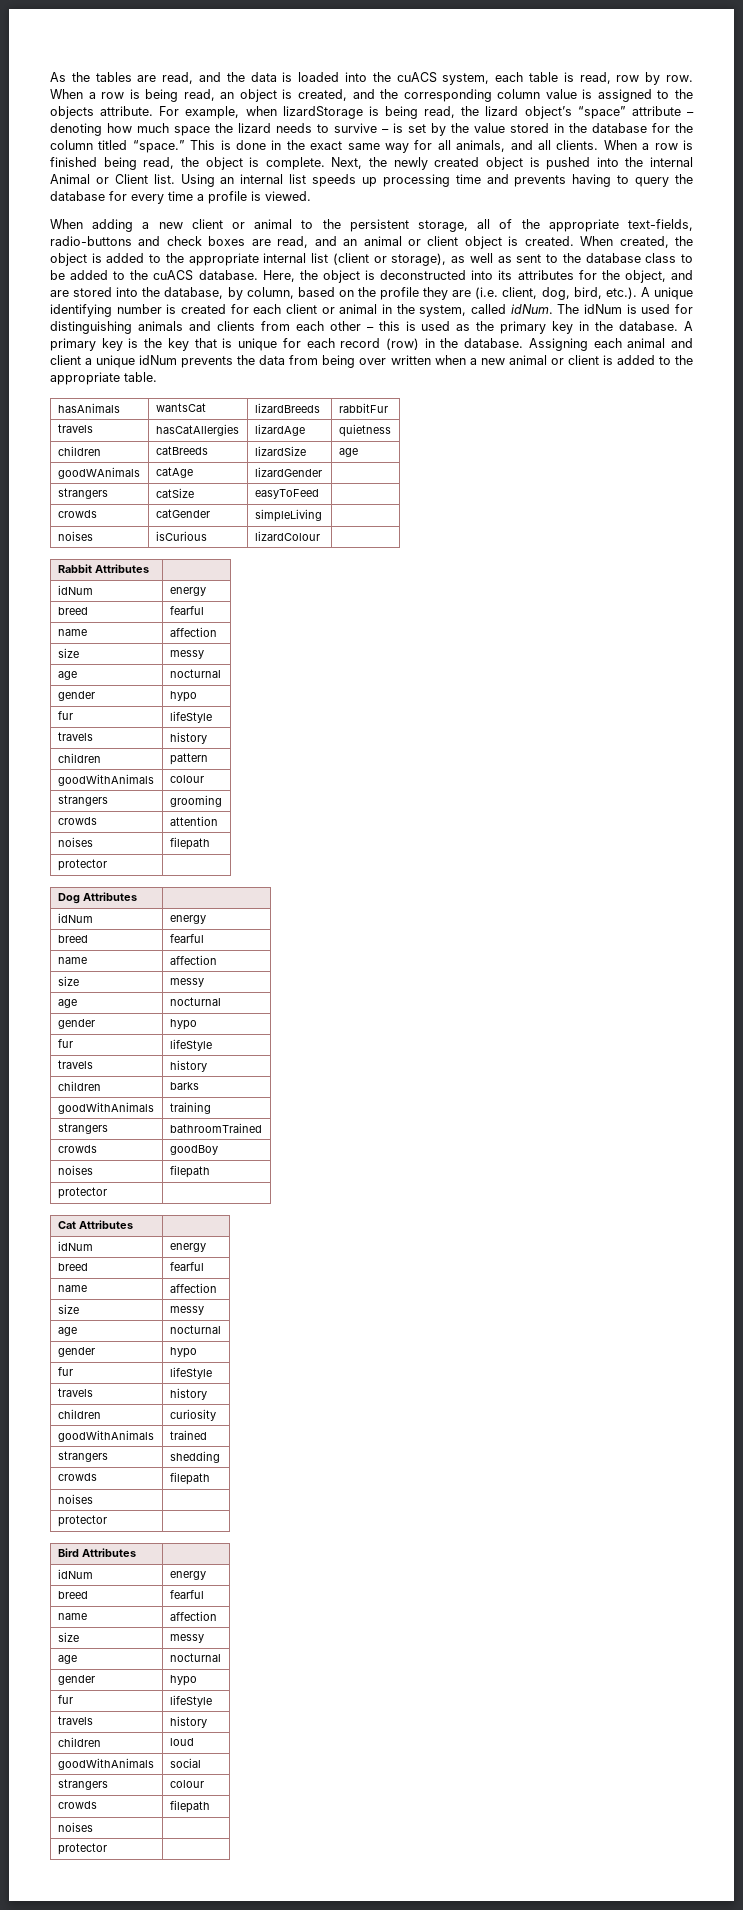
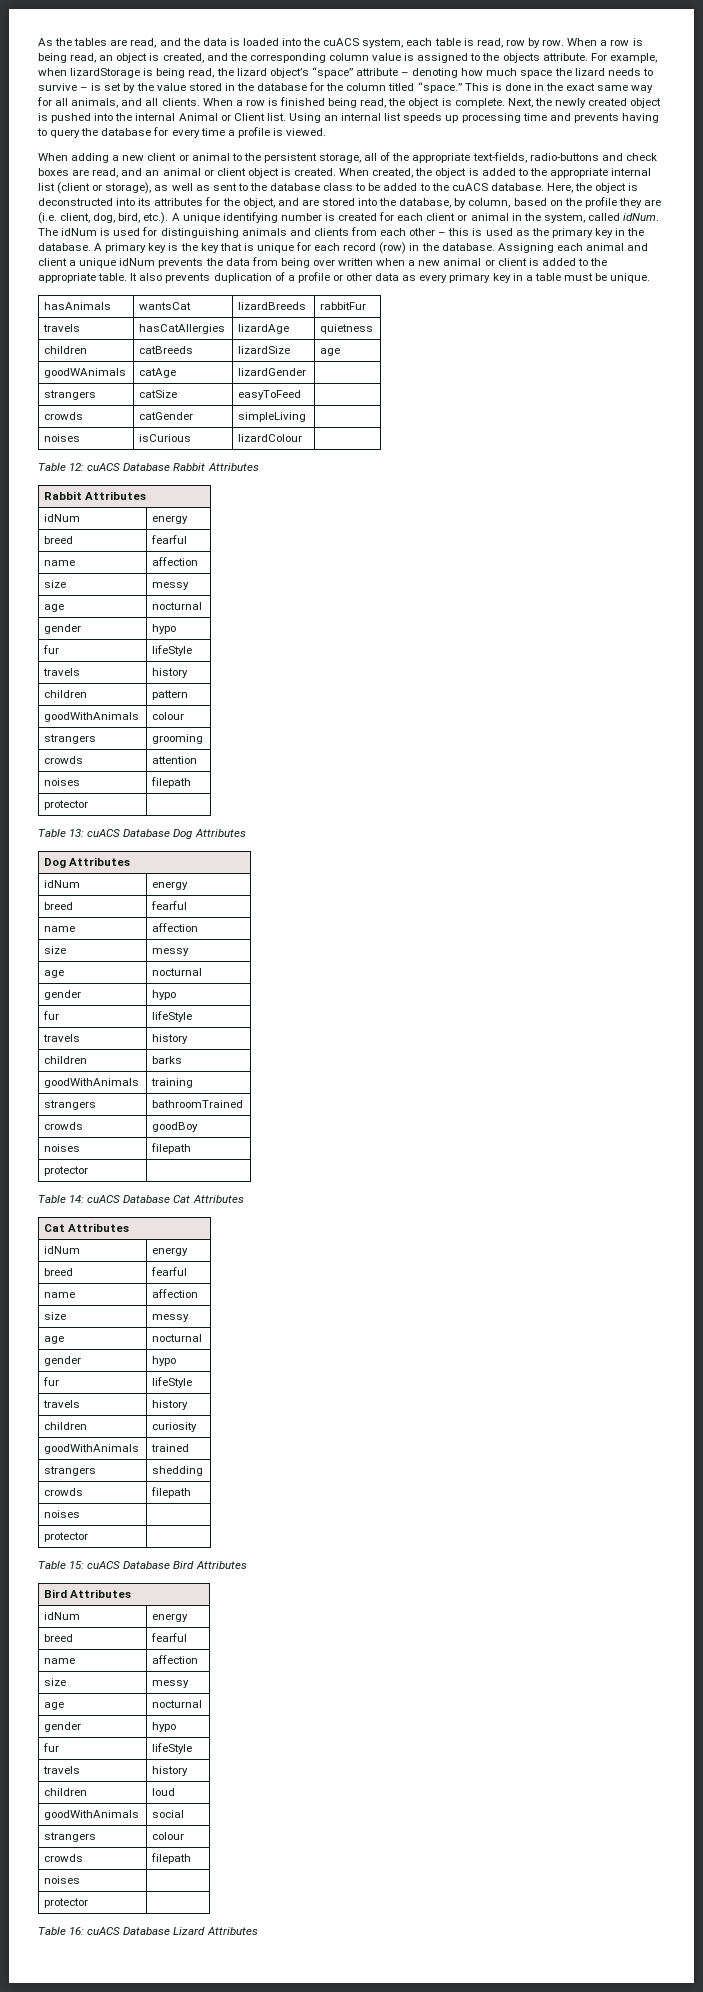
(157, 377) none -> [130,272,651,283] It also prevents duplication of a profile or other data as every primary key in a table must be unique.
[57,564,149,573] // Rabbit Attributes | -> [38,463,259,471] [44,491,147,500] // Table 12: cuACS Database Rabbit Attributes // Rabbit Attributes
[57,892,137,904] // Dog Attributes | -> [38,829,246,839] [44,857,131,868] // Table 13: cuACS Database Dog Attributes // Dog Attributes
[57,1220,133,1229] // Cat Attributes | -> [38,1195,244,1203] [44,1223,130,1232] // Table 14: cuACS Database Cat Attributes // Cat Attributes
[57,1548,136,1557] // Bird Attributes | -> [38,1561,247,1569] [44,1589,132,1598] // Table 15: cuACS Database Bird Attributes // Bird Attributes
(107, 1849) none -> [38,1927,258,1935] // Table 16: cuACS Database Lizard Attributes

